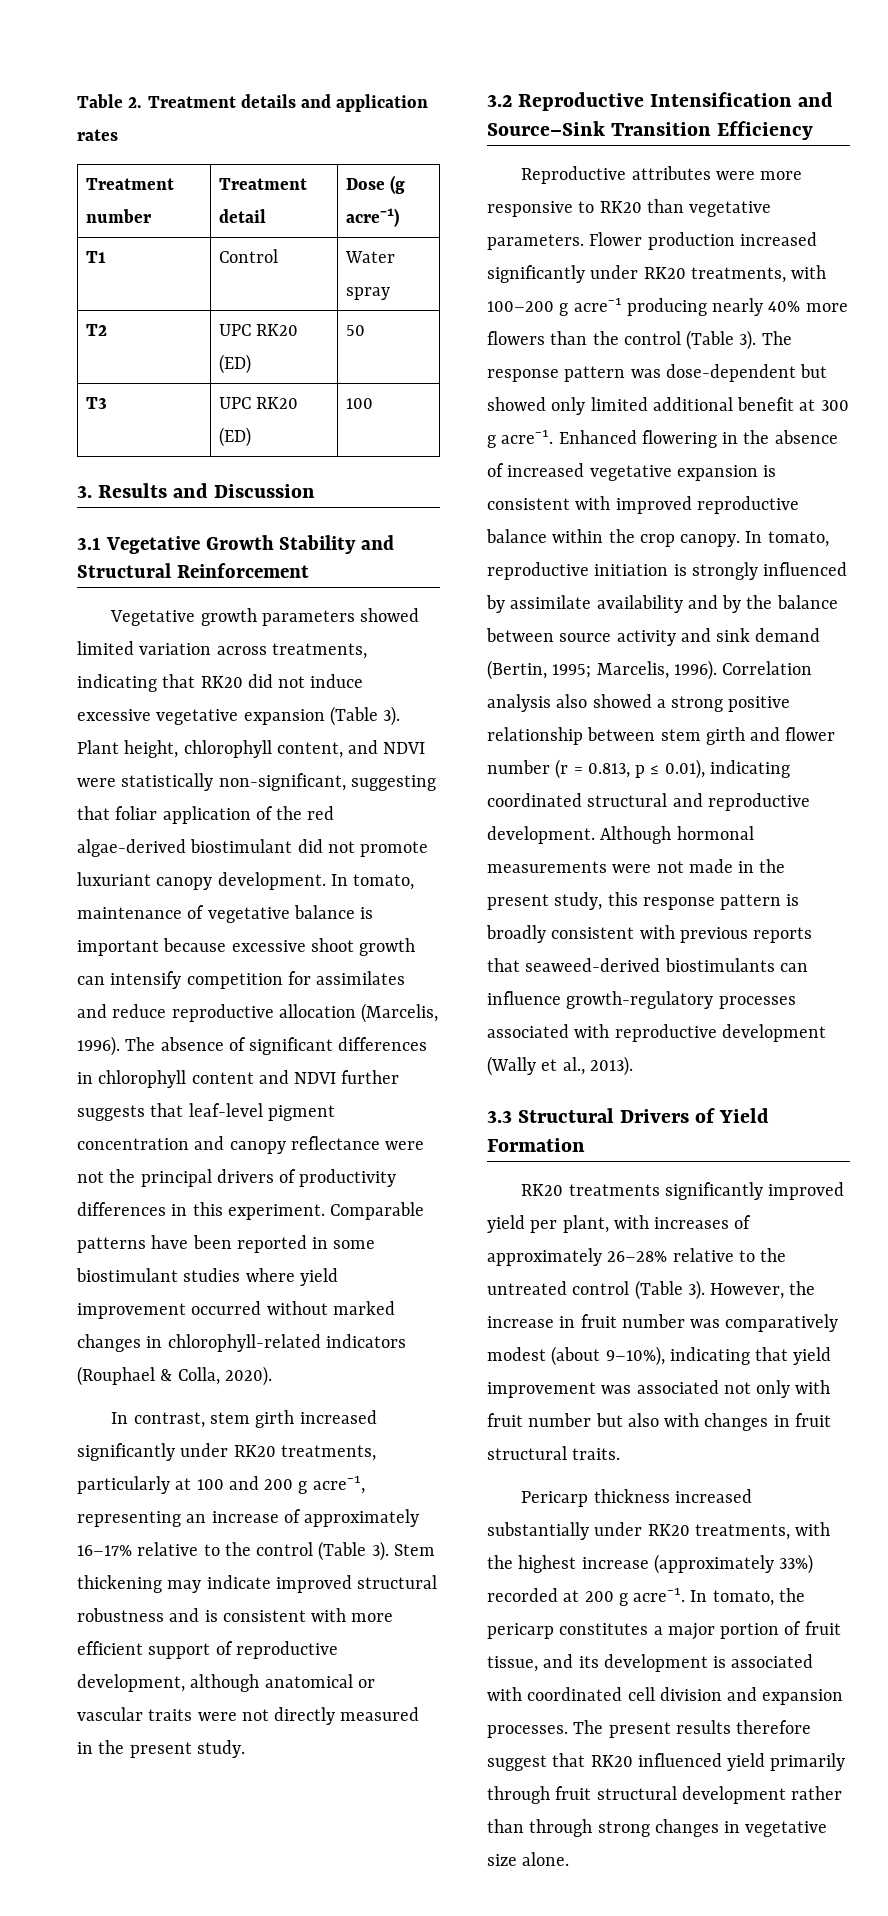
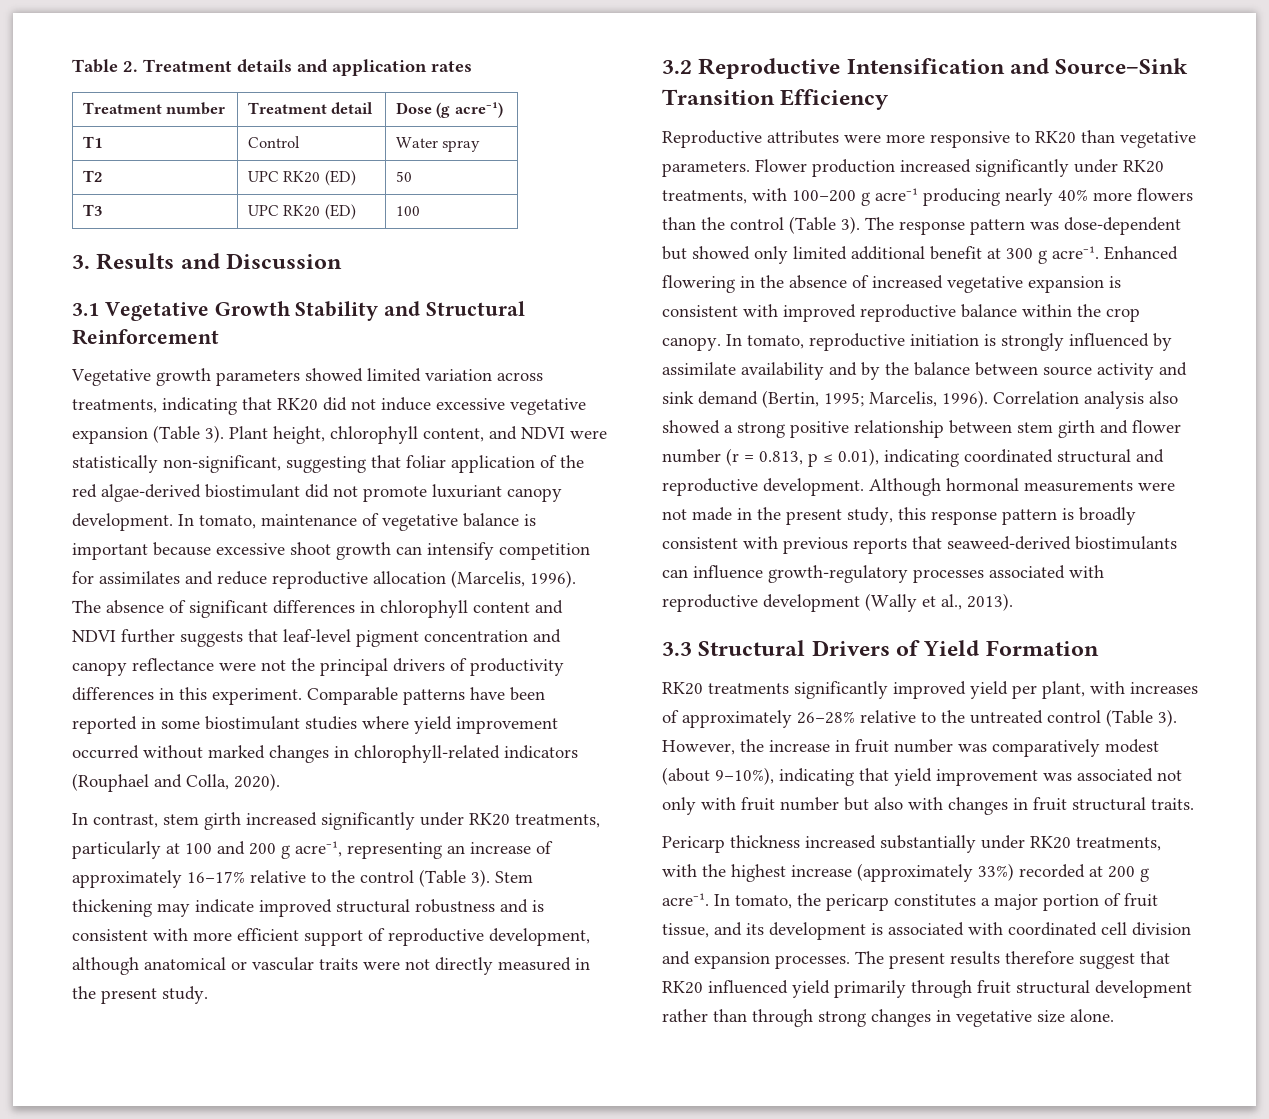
[160,1369,173,1381] & -> [154,774,182,788] and

